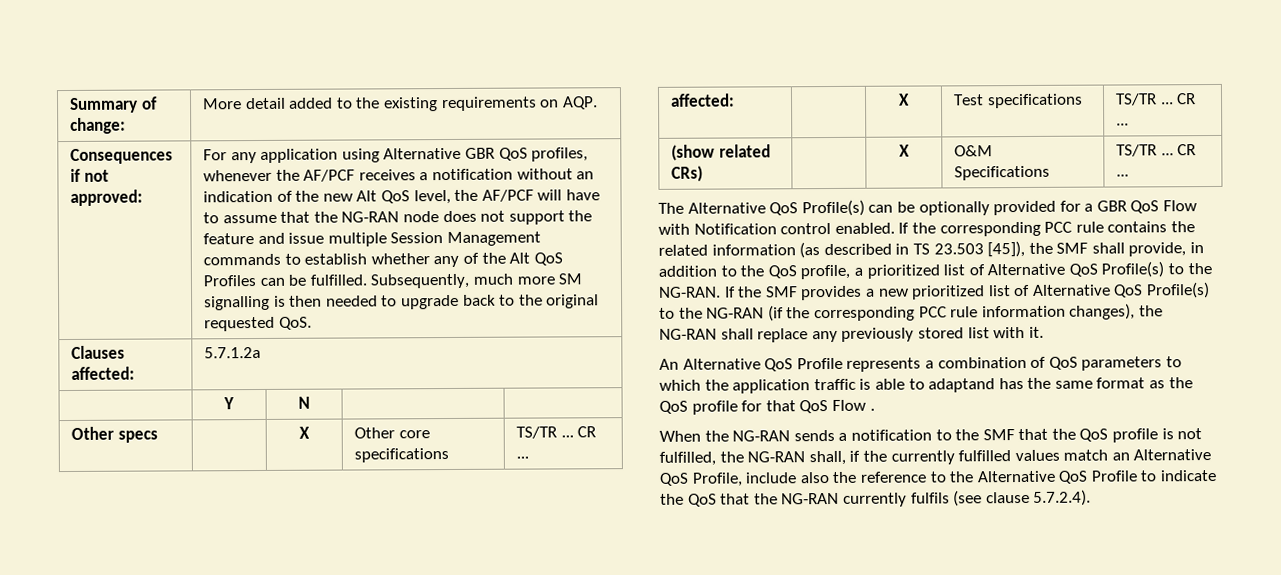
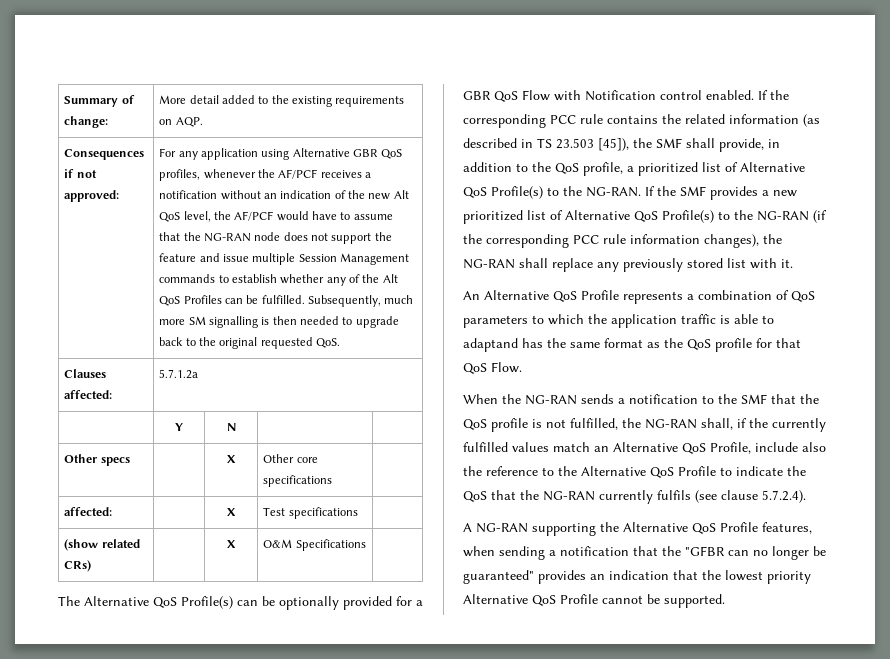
[537,189,563,201] will -> [276,211,309,221] would
[516,426,597,439] [516,456,530,459] TS/TR ... CR ... -> (333, 481) none
[1115,93,1197,106] [1116,123,1130,126] TS/TR ... CR ... -> (358, 513) none
[1116,144,1197,157] [1116,174,1130,177] TS/TR ... CR ... -> (366, 545) none
[831,399,875,412] Flow . -> [491,362,522,373] Flow.
(1092, 497) none -> [463,522,812,536] [463,546,826,560] [463,570,811,584] [463,594,725,608] // A NG-RAN supporting the Alternative QoS Profile features, when sending a notification that the "GFBR can no longer be guaranteed" provides an indication that the lowest priority Alternative QoS Profile cannot be supported.

